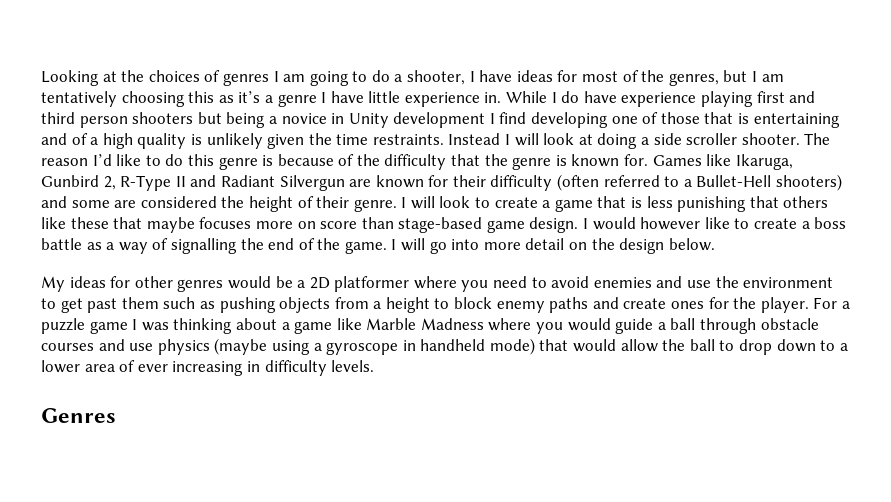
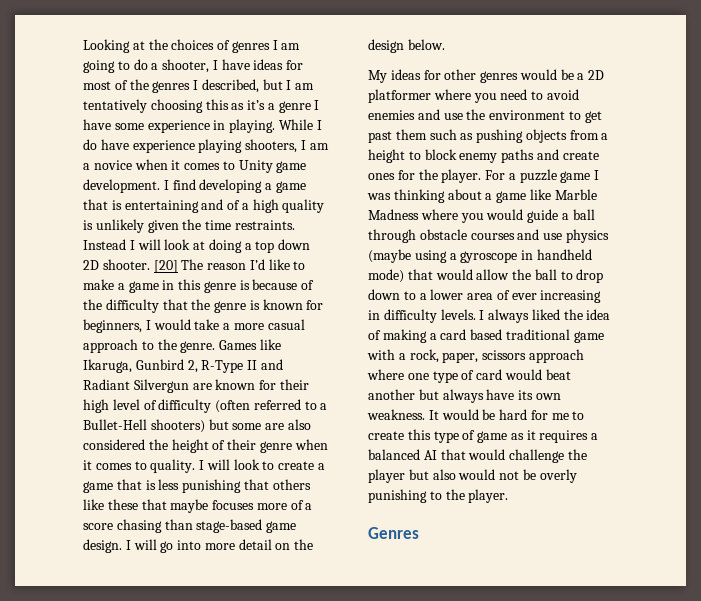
[668,73,719,86] genres, -> [152,79,259,93] genres I described,
[368,91,502,107] little experience in. -> [114,119,276,133] some experience in playing.
[756,91,816,103] [41,112,700,128] first and third person shooters but being a novice in Unity development I find developing one of those -> [245,139,329,153] [83,159,307,173] [83,179,306,193] shooters, I am a novice when it comes to Unity game development. I find developing a game
[653,133,800,145] side scroller shooter. -> [255,239,311,253] [83,259,178,273] top down 2D shooter. [20]
[165,154,184,166] do -> [83,279,175,293] make a game in
[624,154,649,166] for. -> [306,300,324,310] [83,319,305,333] [83,339,216,353] for beginners, I would take a more casual approach to the genre.
(486, 181) none -> [83,399,157,413] high level of
[41,196,67,208] and -> [208,419,229,430] but
(137, 204) none -> [287,419,311,430] also
[353,199,397,212] genre. -> [259,439,328,453] [83,459,196,473] genre when it comes to quality.
[297,221,358,229] on score -> [290,500,313,510] [83,519,162,533] of a score chasing
[592,217,847,230] [41,238,397,254] would however like to create a boss battle as a way of signalling the end of the game. I -> (131, 545) none
(375, 366) none -> [479,309,611,323] [368,329,604,343] [367,349,584,363] [367,369,571,383] [368,389,561,403] [367,409,585,420] [368,429,599,443] [368,449,587,463] [368,469,577,483] [368,489,509,503] I always liked the idea of making a card based traditional game with a rock, paper, scissors approach where one type of card would beat another but always have its own weakness. It would be hard for me to create this type of game as it requires a balanced AI that would challenge the player but also would not be overly punishing to the player.

